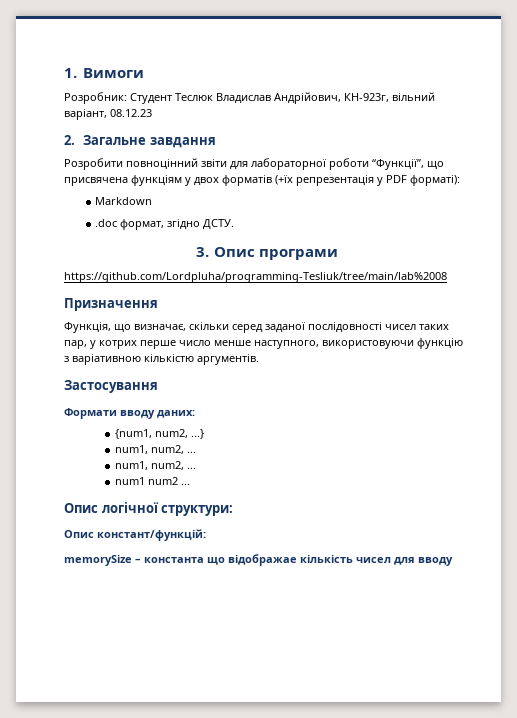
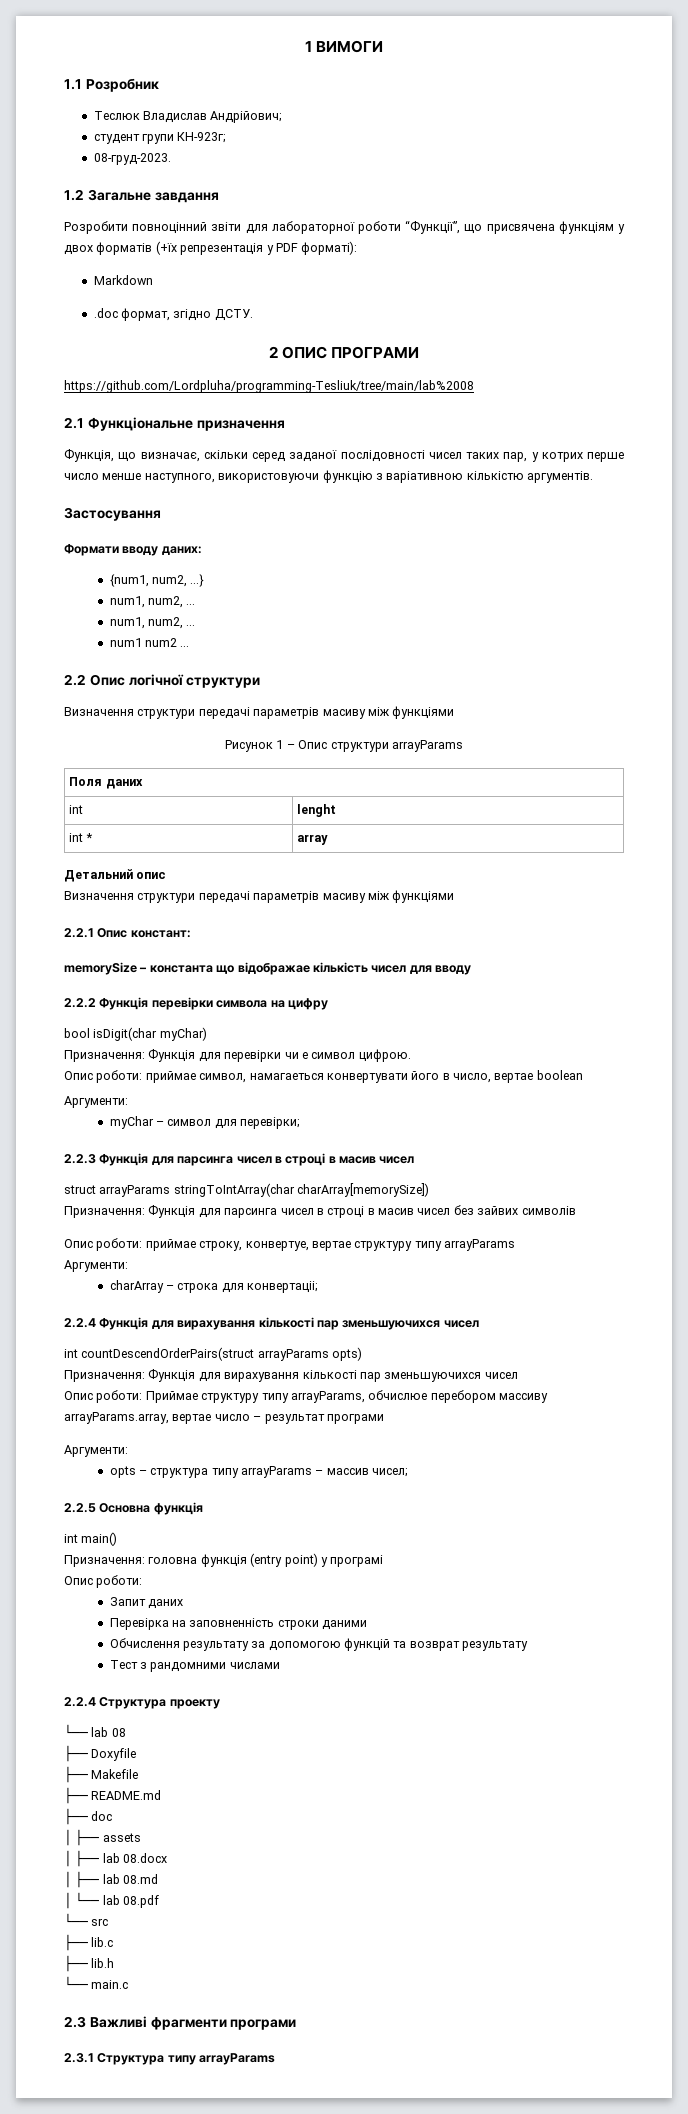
[64,68,145,78] [64,92,435,104] [64,109,152,120] [64,135,75,145] 1. Вимоги // Розробник: Студент Теслюк Владислав Андрiйович, КН-923г, вiльний варiант, 08.12.23 // 2. -> [304,40,384,53] [64,78,159,92] [93,111,283,123] [93,132,227,144] [93,153,171,165] [64,189,84,201] 1 ВИМОГИ // 1.1 Розробник // Теслюк Владислав Андрiйович; // студент групи КН-923г; // 08-груд-2023. // 1.2
[196,247,338,260] [64,272,447,283] [64,298,158,311] 3. Опис програми // https://github.com/Lordpluha/programming-Tesliuk/tree/main/lab%2008 // Призначення -> [268,346,420,359] [64,380,474,393] [64,417,285,431] 2 ОПИС ПРОГРАМИ // https://github.com/Lordpluha/programming-Tesliuk/tree/main/lab%2008 // 2.1 Функціональне призначення
(190, 484) none -> [64,674,86,686] 2.2
[161,505,234,516] [64,529,206,541] структури: // Опис констант/функцiй: -> [186,677,261,688] [64,706,455,719] [225,740,463,752] [69,777,143,789] [69,805,84,814] [297,804,337,817] [69,833,93,842] [297,834,329,845] [64,869,167,882] [64,890,455,903] [64,928,191,938] структури // Визначення структури передачі параметрів масиву між функціями // Рисунок 1 – Опис структури arrayParams // Поля даних // int | lenght // int * | array // Детальний опис // Визначення структури передачі параметрів масиву між функціями // 2.2.1 Опис констант:
(453, 561) none -> [64,997,328,1010] [64,1027,207,1041] [64,1049,411,1062] [64,1070,583,1083] [64,1096,128,1108] [109,1116,301,1129] [64,1153,415,1166] [64,1183,430,1197] [64,1205,576,1218] [64,1238,515,1251] [64,1260,128,1272] [109,1280,319,1293] [64,1317,479,1330] [64,1347,363,1361] [64,1369,518,1382] [64,1390,548,1403] [64,1412,384,1424] [64,1445,128,1457] [109,1466,409,1478] [64,1502,203,1515] [64,1532,118,1546] [64,1553,384,1567] [64,1575,143,1588] [109,1597,183,1609] [109,1618,368,1630] [109,1638,529,1651] [109,1660,280,1672] [64,1697,220,1709] [64,1724,126,1737] [64,1745,137,1762] [64,1766,139,1783] [64,1787,162,1804] [64,1808,113,1825] [64,1829,141,1846] [64,1850,168,1867] [64,1871,159,1888] [64,1892,160,1909] [64,1913,109,1926] [64,1934,114,1951] [64,1955,115,1972] [64,1976,129,1989] [64,2016,297,2030] [64,2053,276,2065] // 2.2.2 Функція перевiрки символа на цифру // bool isDigit(char myChar) // Призначення: Функцiя для перевiрки чи е символ цифрою. // Опис роботи: приймае символ, намагаеться конвертувати його в число, вертае boolean // Аргументи: // myChar – символ для перевiрки; // 2.2.3 Функцiя для парсинга чисел в строцi в масив чисел // struct arrayParams stringToIntArray(char charArray[memorySize]) // Призначення: Функцiя для парсинга чисел в строцi в масив чисел без зайвих символiв // Опис роботи: приймае строку, конвертуе, вертае структуру типу arrayParams // Аргументи: // charArray – строка для конвертацii; // 2.2.4 Функцiя для вирахування кiлькостi пар зменьшуючихся чисел // int countDescendOrderPairs(struct arrayParams opts) // Призначення: Функцiя для вирахування кiлькостi пар зменьшуючихся чисел // Опис роботи: Приймае структуру типу arrayParams, обчислюе перебором массиву arrayParams.array, вертае число – результат програми // Аргументи: // opts – структура типу arrayParams – массив чисел; // 2.2.5 Основна функція // int main() // Призначення: головна функцiя (entry point) у програмi // Опис роботи: // Запит даних // Перевiрка на заповненнiсть строки даними // Обчислення результату за допомогою функцiй та возврат результату // Тест з рандомними числами // 2.2.4 Структура проекту // └── lab 08 // ├── Doxyfile // ├── Makefile // ├── README.md // ├── doc // │ ├── assets // │ ├── lab 08.docx // │ ├── lab 08.md // │ └── lab 08.pdf // └── src // ├── lib.c // ├── lib.h // └── main.c // 2.3 Важливі фрагменти програми // 2.3.1 Структура типу arrayParams

